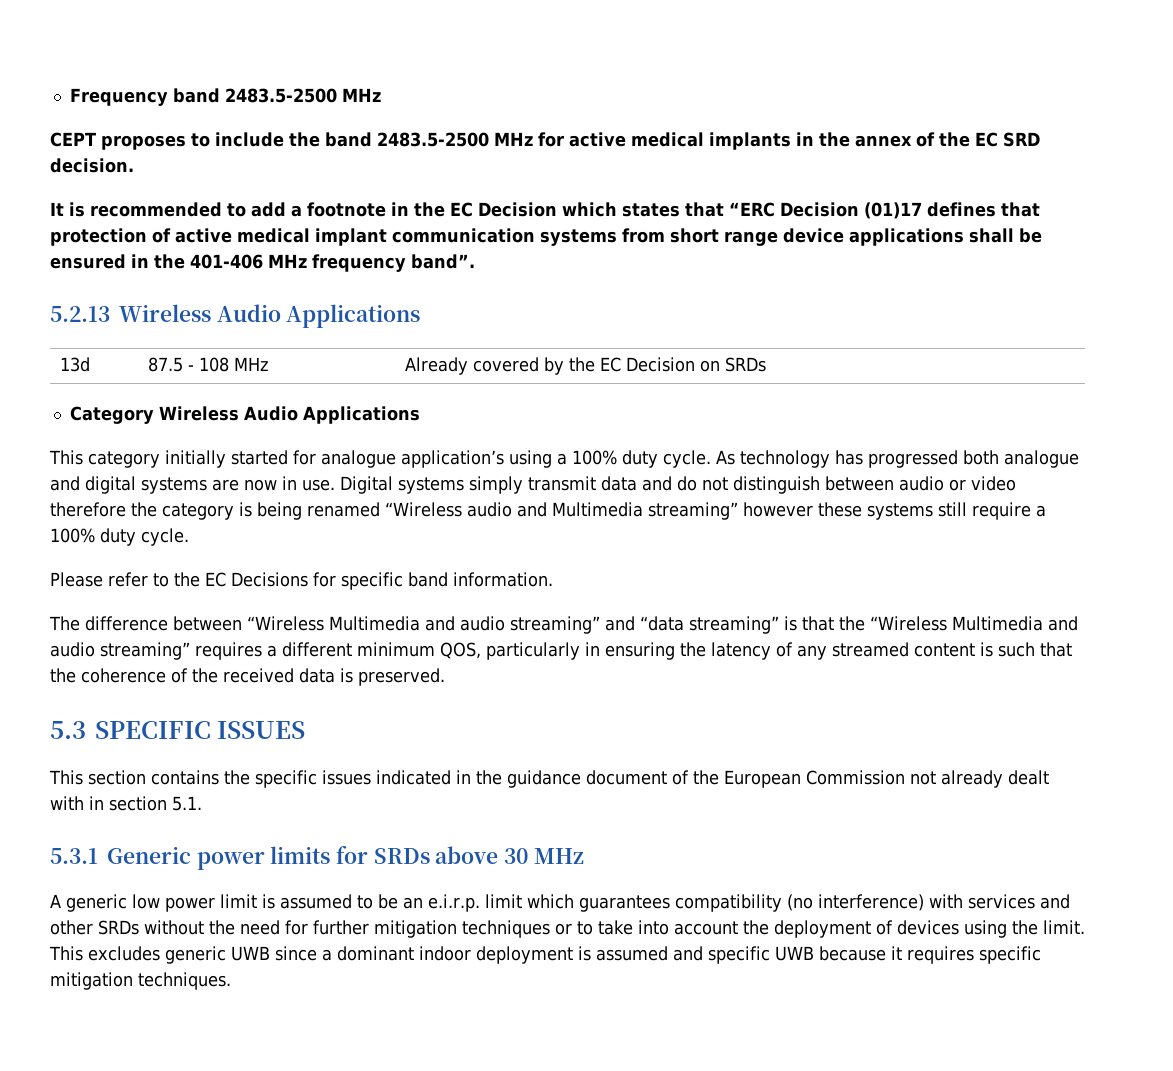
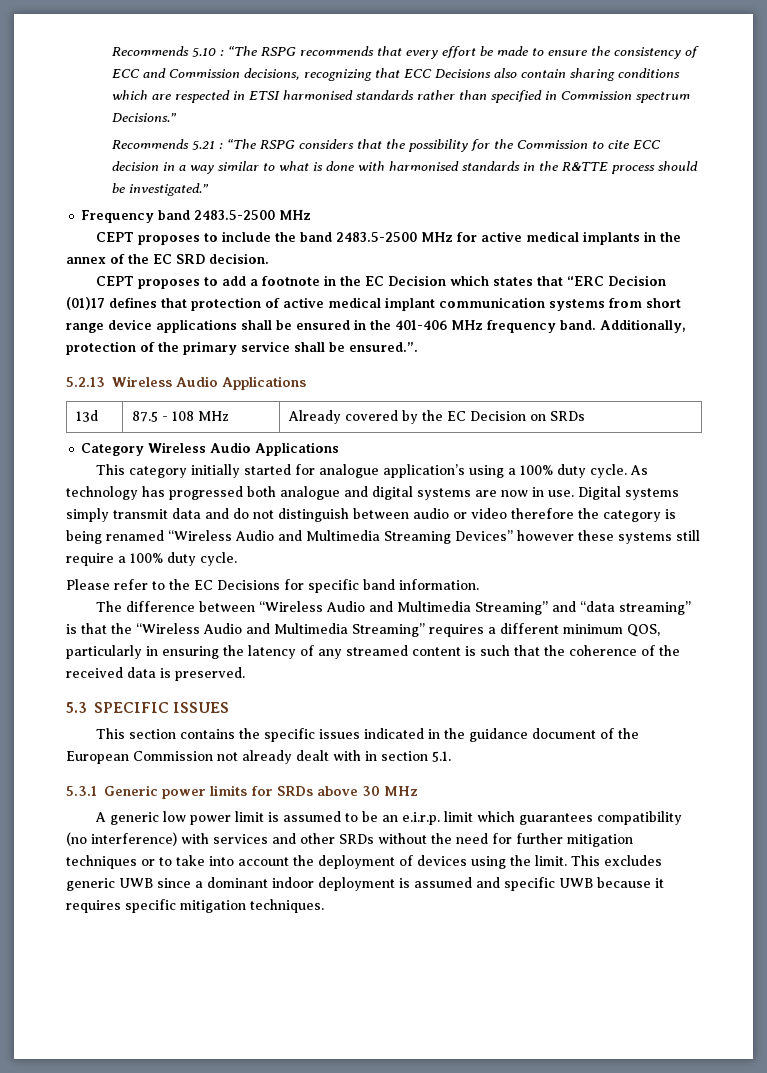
(69, 97) none -> [112,46,700,59] [112,68,681,81] [112,90,691,103] [112,113,178,122] [112,139,662,152] [112,161,699,174] [112,183,210,196] Recommends 5.10 : “The RSPG recommends that every effort be made to ensure the consistency of ECC and Commission decisions, recognizing that ECC Decisions also contain sharing conditions which are respected in ETSI harmonised standards rather than specified in Commission spectrum Decisions.” // Recommends 5.21 : “The RSPG considers that the possibility for the Commission to cite ECC decision in a way similar to what is done with harmonised standards in the R&TTE process should be investigated.” //
[50,202,222,217] It is recommended -> [96,276,201,289] CEPT proposes
[411,254,475,269] band”. -> [560,319,686,333] [66,341,418,355] band. Additionally, protection of the primary service shall be ensured.”.
[467,502,738,520] audio and Multimedia streaming” -> [235,530,513,544] Audio and Multimedia Streaming Devices”
[329,616,600,634] Multimedia and audio streaming” -> [326,601,549,615] Audio and Multimedia Streaming”
[952,616,1078,631] [50,642,190,660] Multimedia and audio streaming” -> [203,623,425,637] Audio and Multimedia Streaming”

